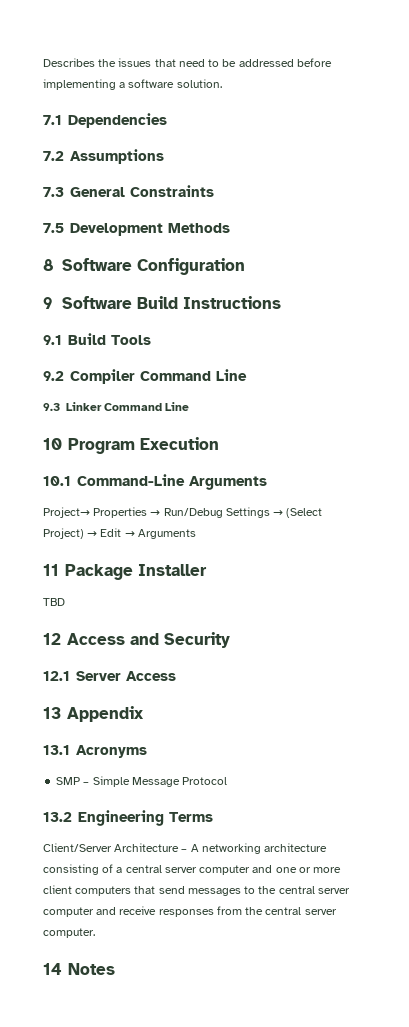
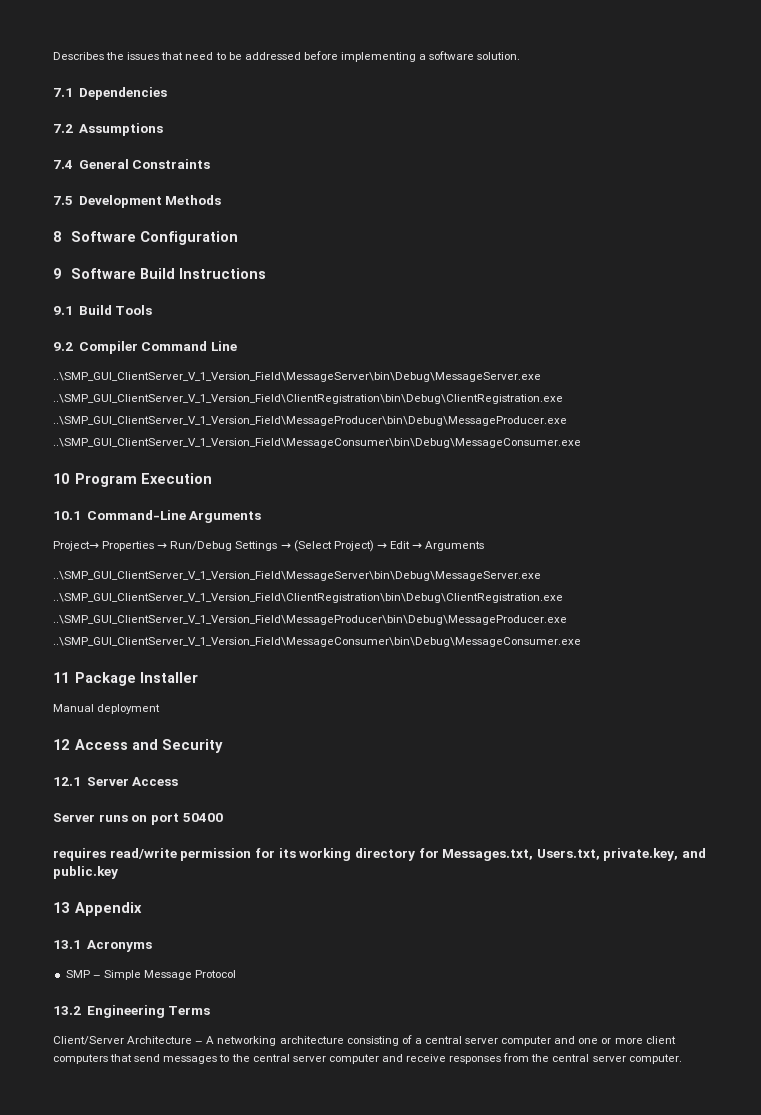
[43,187,64,197] 7.3 -> [53,160,73,169] 7.4
[43,402,190,411] 9.3 Linker Command Line -> [53,372,541,382] [53,394,563,404] [53,416,567,426] [53,438,581,448] ..\SMP_GUI_ClientServer_V_1_Version_Field\MessageServer\bin\Debug\MessageServer.exe // ..\SMP_GUI_ClientServer_V_1_Version_Field\ClientRegistration\bin\Debug\ClientRegistration.exe // ..\SMP_GUI_ClientServer_V_1_Version_Field\MessageProducer\bin\Debug\MessageProducer.exe // ..\SMP_GUI_ClientServer_V_1_Version_Field\MessageConsumer\bin\Debug\MessageConsumer.exe
(196, 534) none -> [53,571,541,581] [53,593,563,603] [53,615,567,625] [53,637,581,647] // ..\SMP_GUI_ClientServer_V_1_Version_Field\MessageServer\bin\Debug\MessageServer.exe // ..\SMP_GUI_ClientServer_V_1_Version_Field\ClientRegistration\bin\Debug\ClientRegistration.exe // ..\SMP_GUI_ClientServer_V_1_Version_Field\MessageProducer\bin\Debug\MessageProducer.exe // ..\SMP_GUI_ClientServer_V_1_Version_Field\MessageConsumer\bin\Debug\MessageConsumer.exe
[43,598,65,606] TBD -> [53,704,161,714] Manual deployment
(176, 676) none -> [53,813,223,825] [53,848,707,861] [53,866,118,879] // Server runs on port 50400 // requires read/write permission for its working directory for Messages.txt, Users.txt, private.key, and public.key
[43,963,115,975] // 14 Notes -> (682, 1059) none

